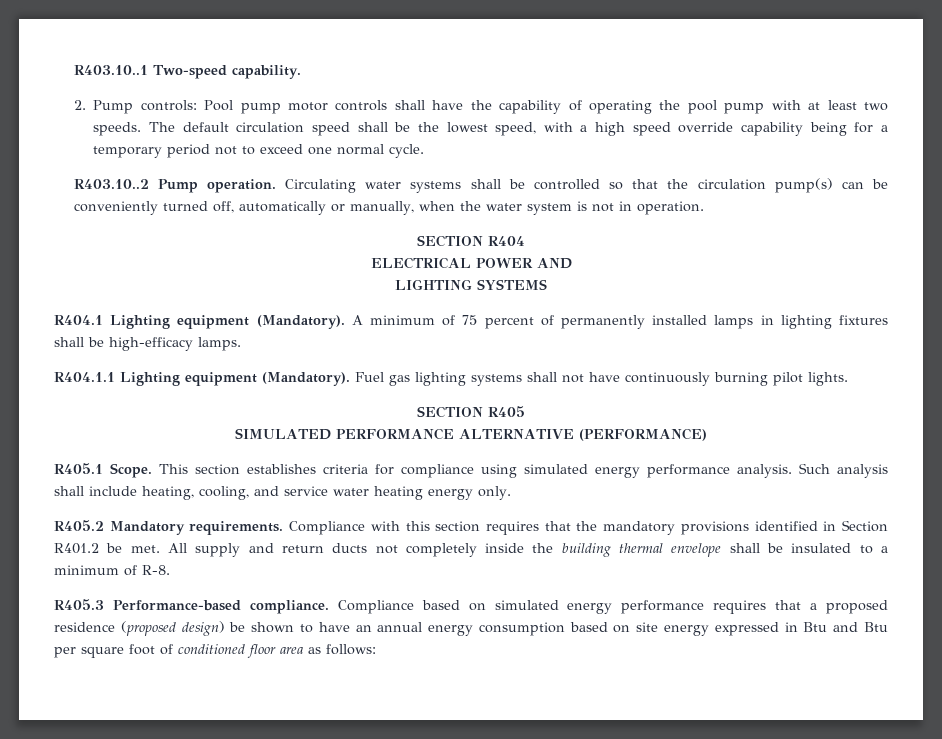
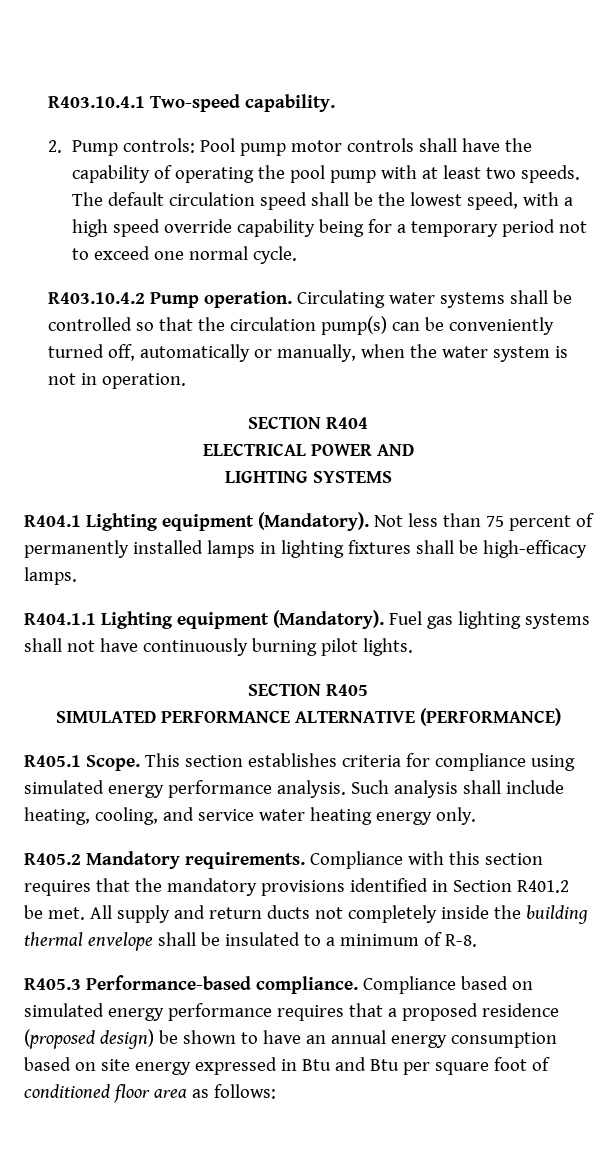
[73,65,148,75] R403.10..1 -> [48,96,146,108] R403.10.4.1
[73,179,149,189] R403.10..2 -> [48,292,146,304] R403.10.4.2
[351,315,456,326] A minimum of -> [373,513,481,527] Not less than

